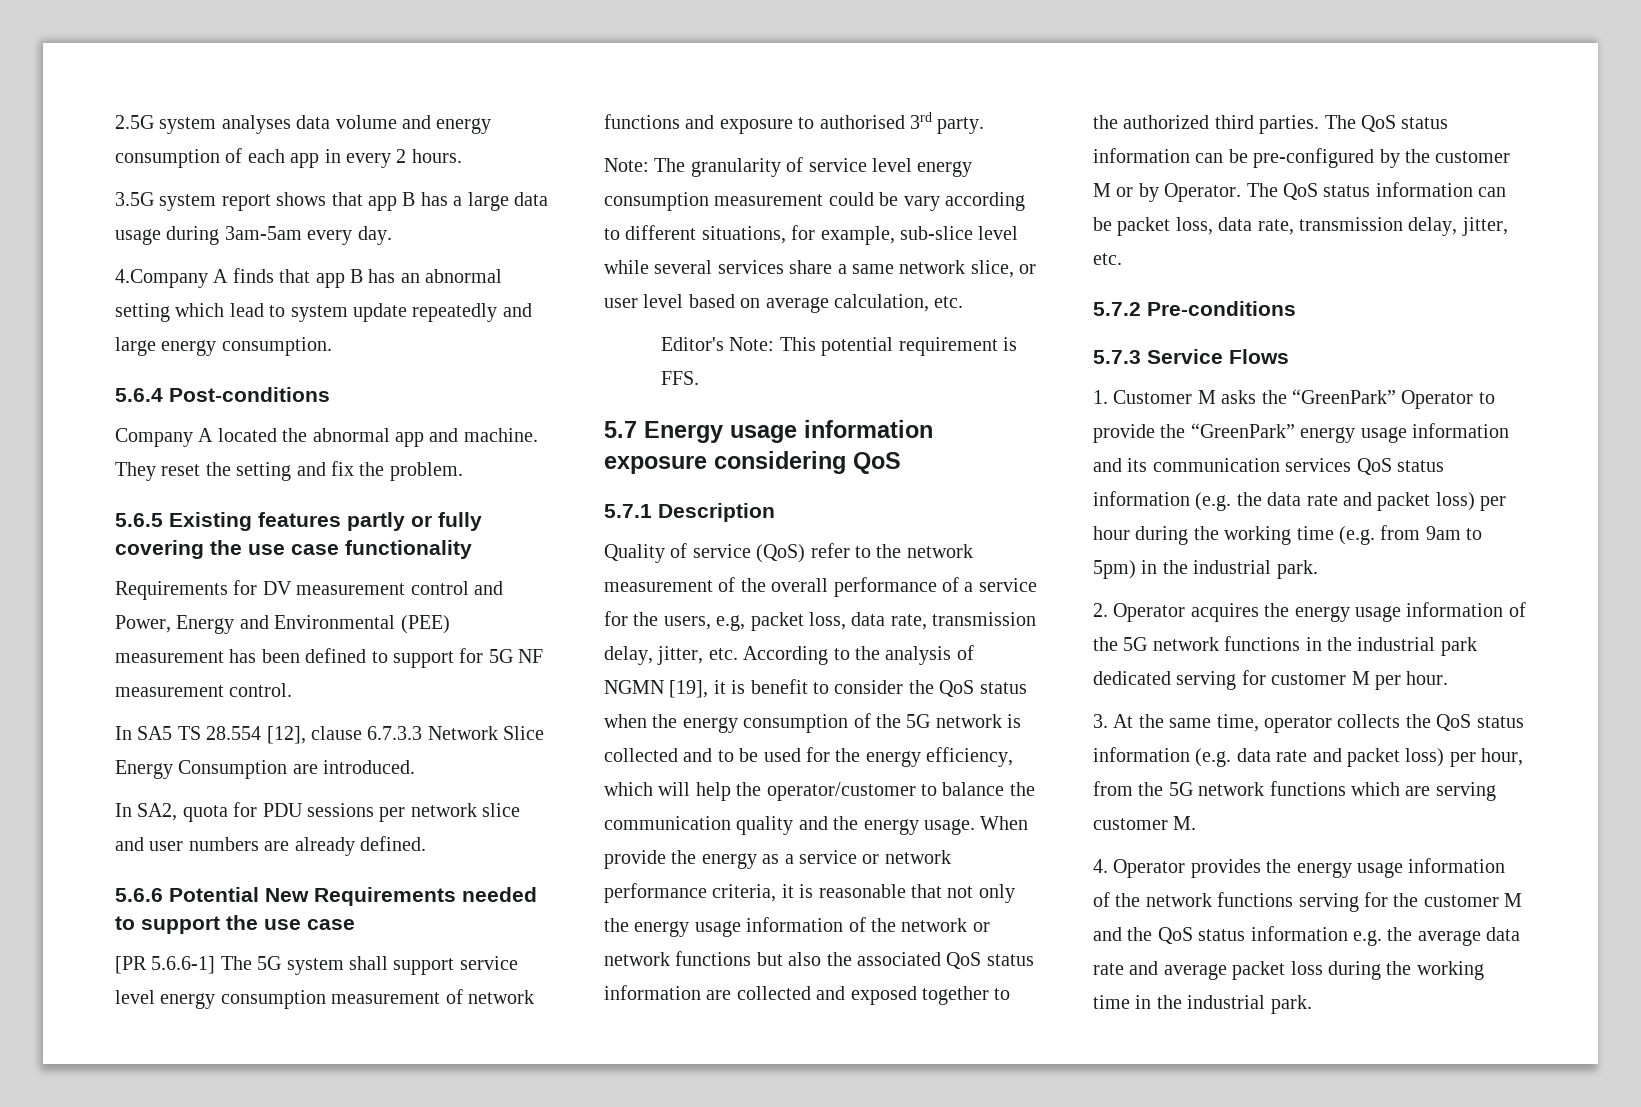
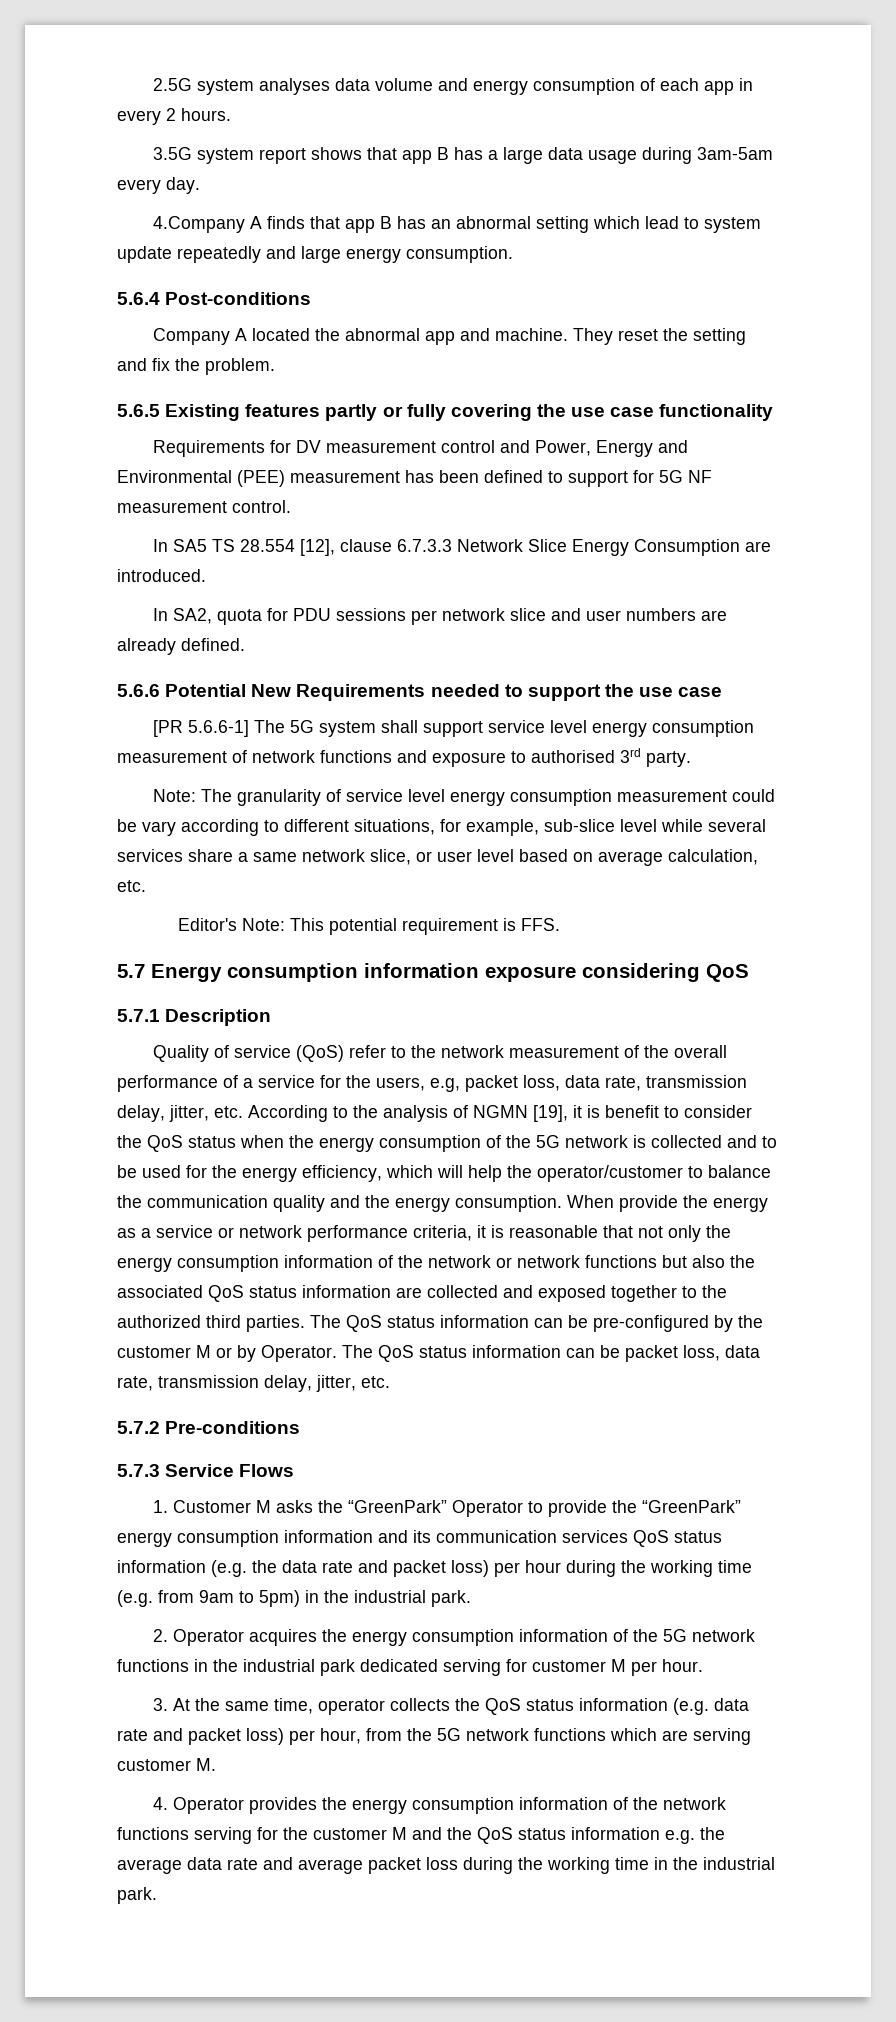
[730,425,797,443] usage -> [227,963,358,982] consumption
[924,819,975,835] usage. -> [455,1195,562,1212] consumption.
[694,921,741,937] usage -> [177,1255,279,1272] consumption
[1360,427,1407,443] usage -> [177,1530,279,1547] consumption
[1355,606,1401,622] usage -> [411,1629,514,1646] consumption
[1357,862,1403,878] usage -> [411,1797,514,1814] consumption

